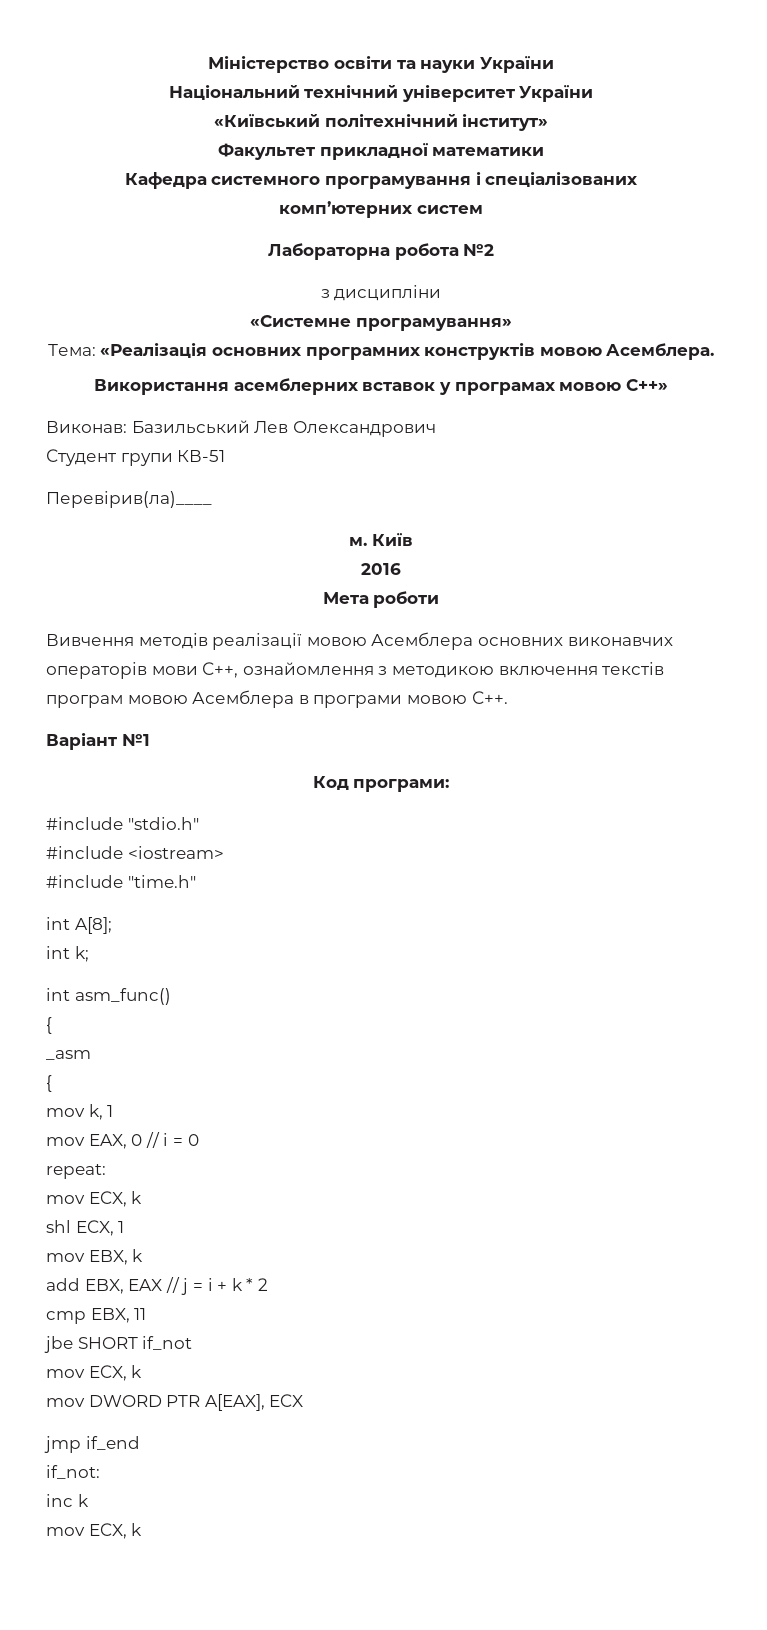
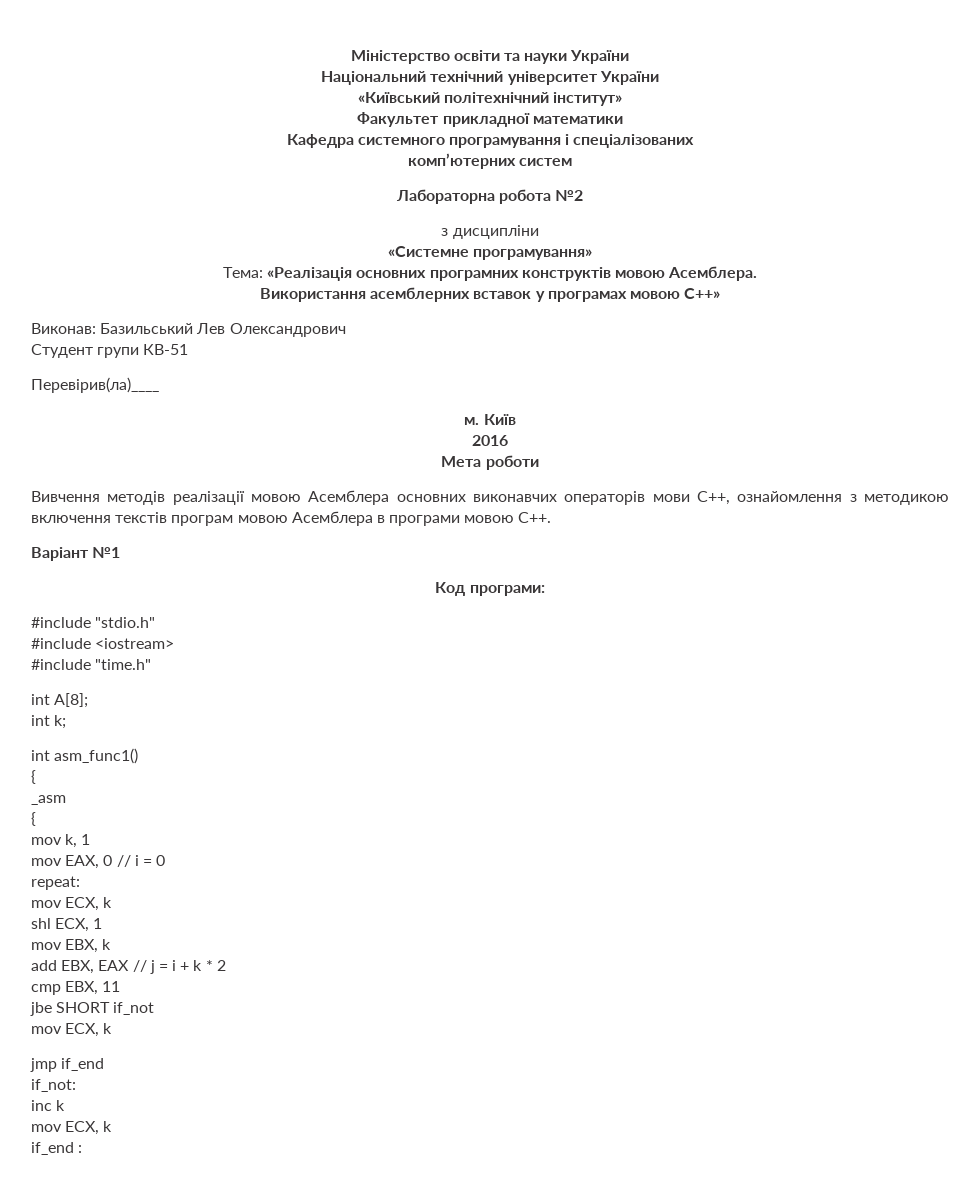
[74,988,171,1005] asm_func() -> [54,748,139,764] asm_func1()
[46,1394,304,1411] // mov DWORD PTR A[EAX], ECX -> (113, 1028) none
(143, 1529) none -> [31,1142,83,1155] // if_end :

